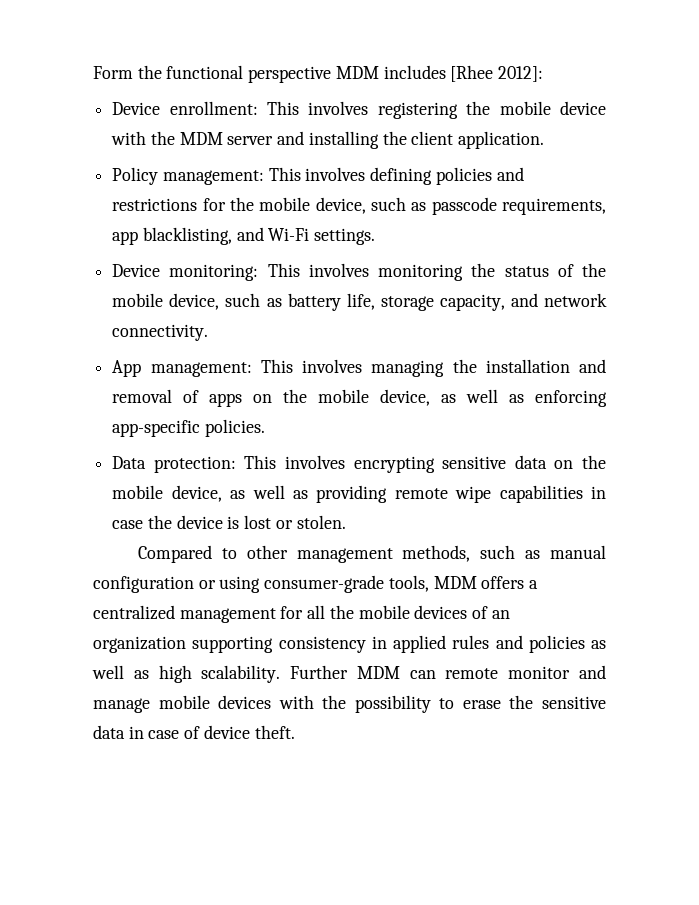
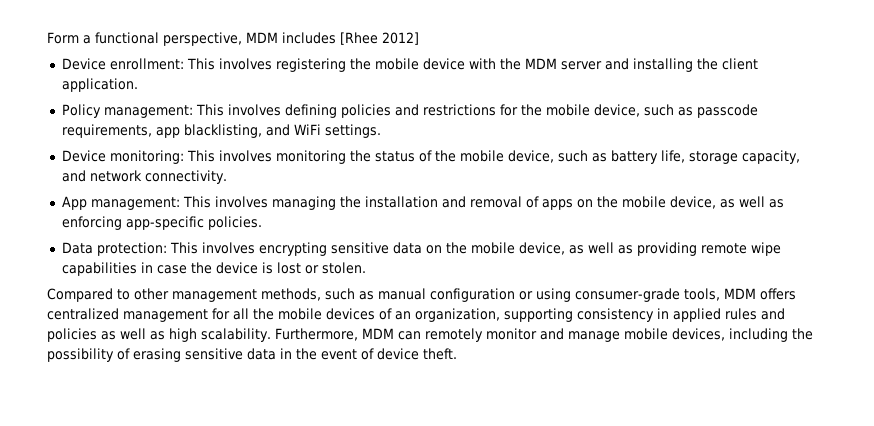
[137,65,332,83] the functional perspective -> [83,32,242,46] a functional perspective,
[498,66,544,82] 2012]: -> [382,32,419,45] 2012]
[268,228,310,241] Wi-Fi -> [293,124,321,135] WiFi
[529,580,539,589] a -> (796, 294) none
[93,636,186,653] organization -> [415,308,500,322] organization,
[290,665,349,679] Further -> [274,328,358,341] Furthermore,
[445,668,499,679] remote -> [424,328,483,342] remotely
[218,695,534,713] devices with the possibility to erase the -> [671,328,813,342] [47,348,181,362] devices, including the possibility of erasing
[148,730,180,739] case -> [296,348,357,360] the event

